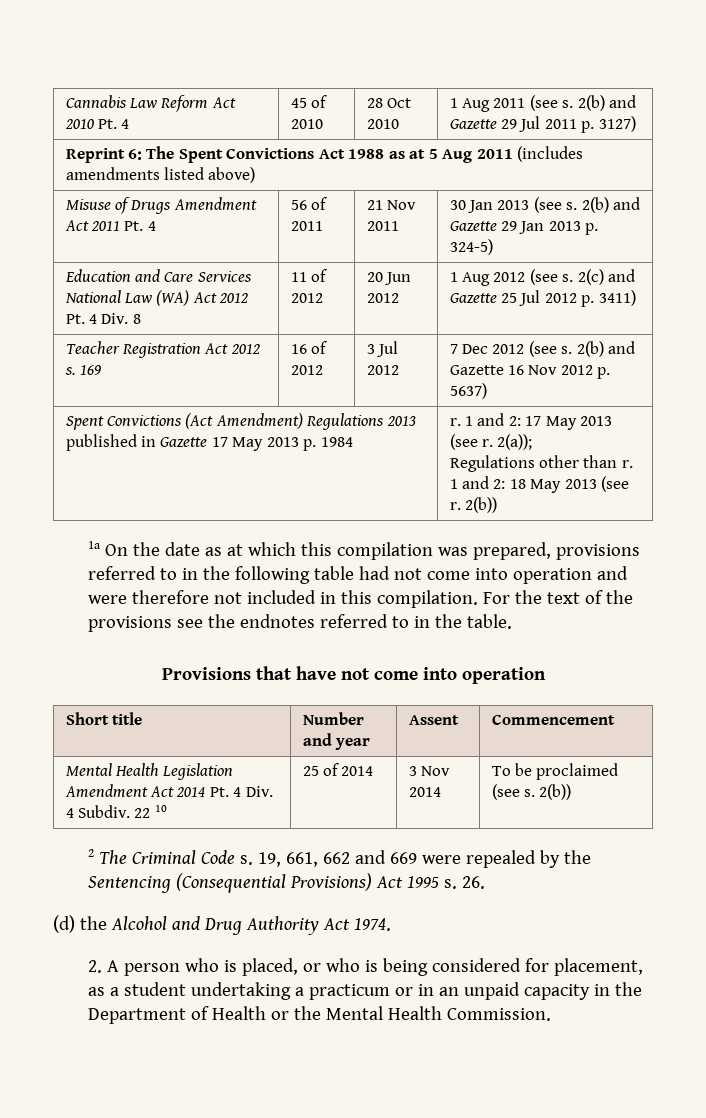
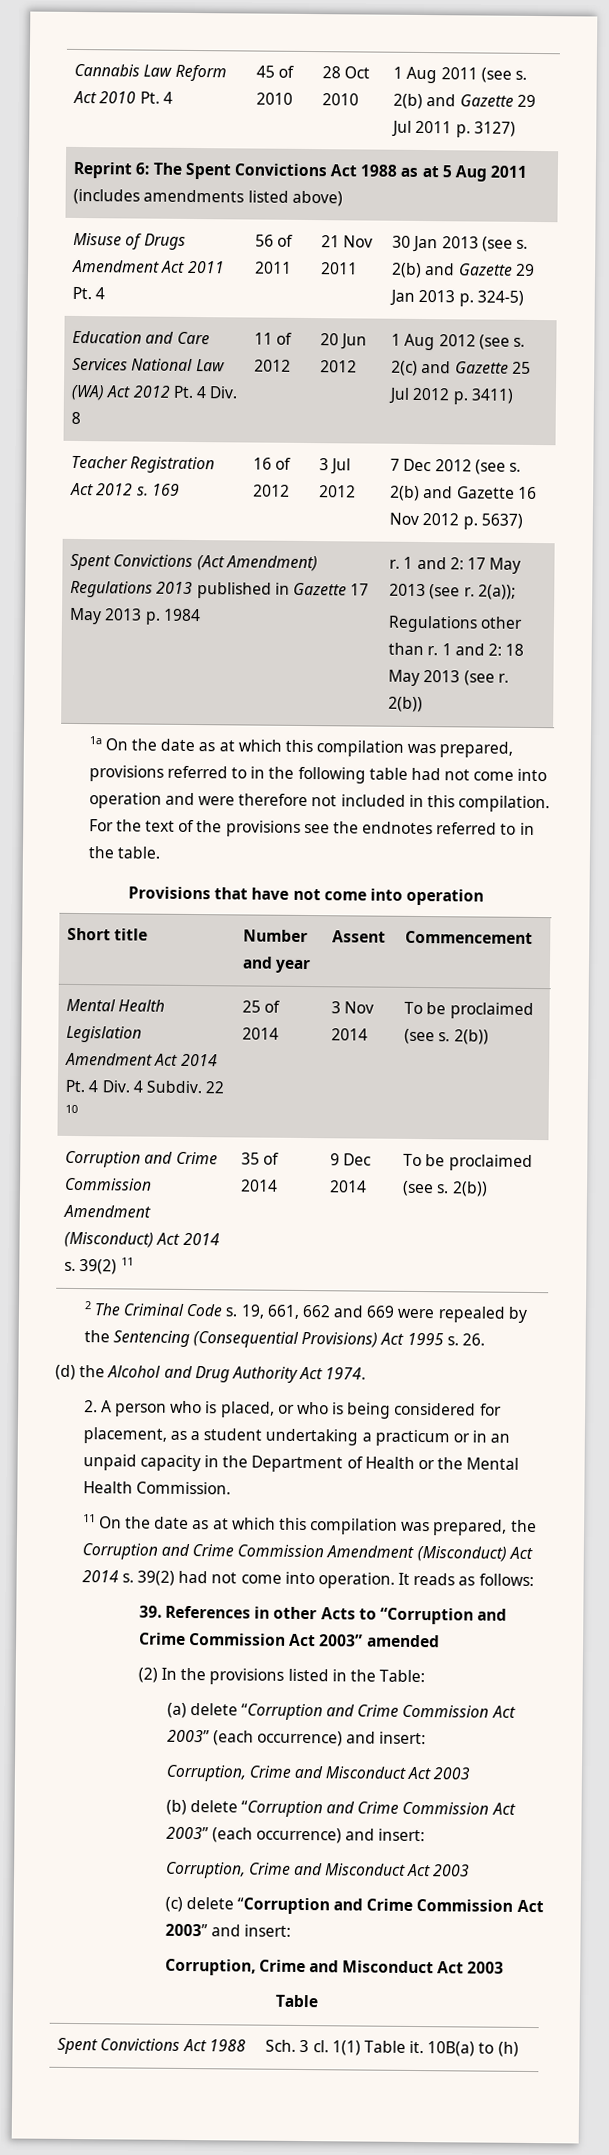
(572, 792) none -> [65,1150,218,1168] [65,1177,153,1191] [63,1204,152,1218] [64,1231,220,1248] [64,1257,134,1275] [241,1152,280,1165] [241,1179,279,1192] [330,1153,372,1166] [329,1180,368,1193] [403,1153,533,1171] [402,1180,488,1197] // Corruption and Crime Commission Amendment (Misconduct) Act 2014 s. 39(2) 11 | 35 of 2014 | 9 Dec 2014 | To be proclaimed (see s. 2(b))
(551, 1014) none -> [82,1514,537,1536] [81,1543,533,1562] [81,1570,534,1589] [138,1605,508,1625] [138,1632,440,1648] [137,1667,426,1685] [166,1702,516,1721] [166,1729,427,1747] [165,1764,471,1782] [165,1799,516,1818] [165,1826,426,1844] [165,1861,471,1879] [164,1896,544,1915] [164,1923,291,1937] [164,1958,505,1976] [274,1994,318,2008] [57,2037,246,2055] [265,2039,519,2057] // 11 On the date as at which this compilation was prepared, the Corruption and Crime Commission Amendment (Misconduct) Act 2014 s. 39(2) had not come into operation. It reads as follows: // 39. References in other Acts to “Corruption and Crime Commission Act 2003” amended // (2) In the provisions listed in the Table: // (a) delete “Corruption and Crime Commission Act 2003” (each occurrence) and insert: // Corruption, Crime and Misconduct Act 2003 // (b) delete “Corruption and Crime Commission Act 2003” (each occurrence) and insert: // Corruption, Crime and Misconduct Act 2003 // (c) delete “Corruption and Crime Commission Act 2003” and insert: // Corruption, Crime and Misconduct Act 2003 // Table // Spent Convictions Act 1988 | Sch. 3 cl. 1(1) Table it. 10B(a) to (h)

